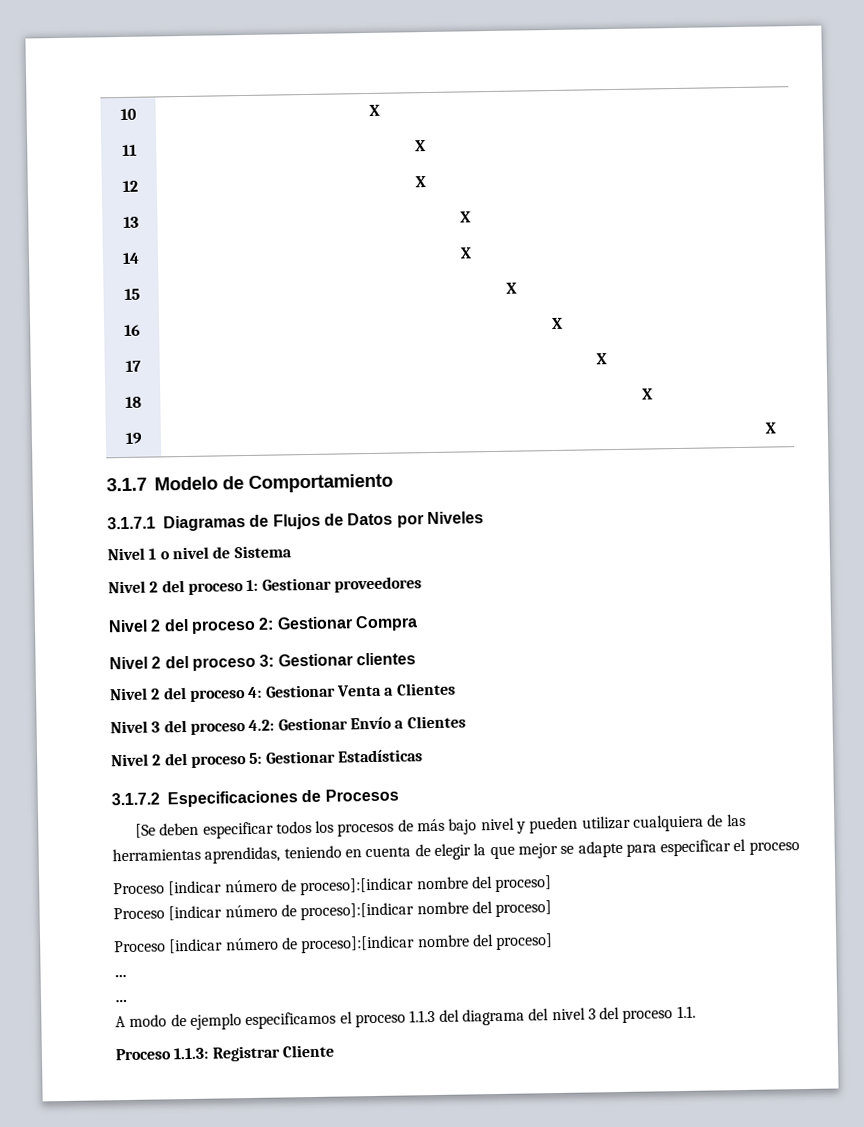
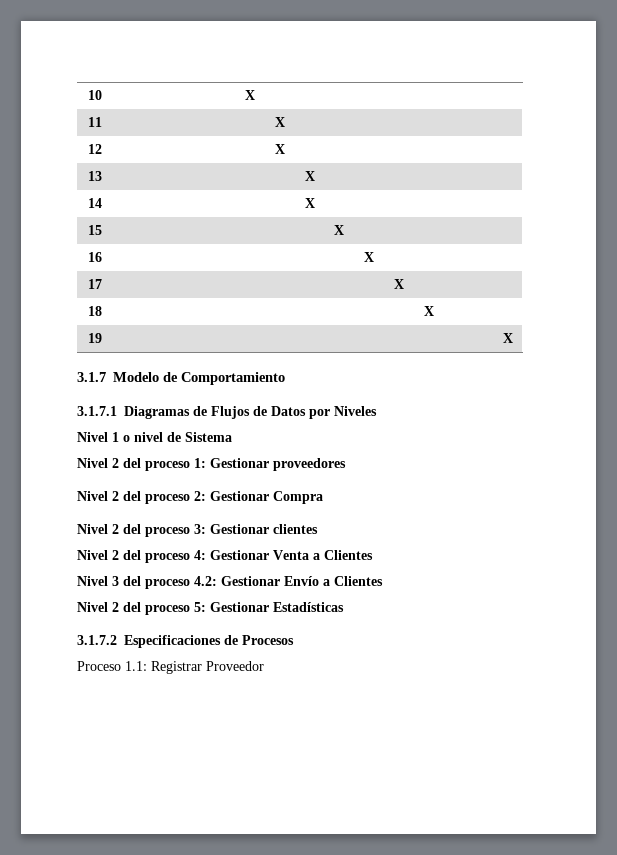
[134,813,746,839] [112,838,800,864] [113,875,553,896] [113,900,553,921] [114,933,554,954] [114,974,127,978] [115,999,128,1003] [115,1005,696,1030] [115,1044,334,1062] [Se deben especificar todos los procesos de más bajo nivel y pueden utilizar cualquiera de las herramientas aprendidas, teniendo en cuenta de elegir la que mejor se adapte para especificar el proceso // Proceso [indicar número de proceso]:[indicar nombre del proceso] // Proceso [indicar número de proceso]:[indicar nombre del proceso] // Proceso [indicar número de proceso]:[indicar nombre del proceso] // … // … // A modo de ejemplo especificamos el proceso 1.1.3 del diagrama del nivel 3 del proceso 1.1. // Proceso 1.1.3: Registrar Cliente -> [77,661,264,674] Proceso 1.1: Registrar Proveedor

